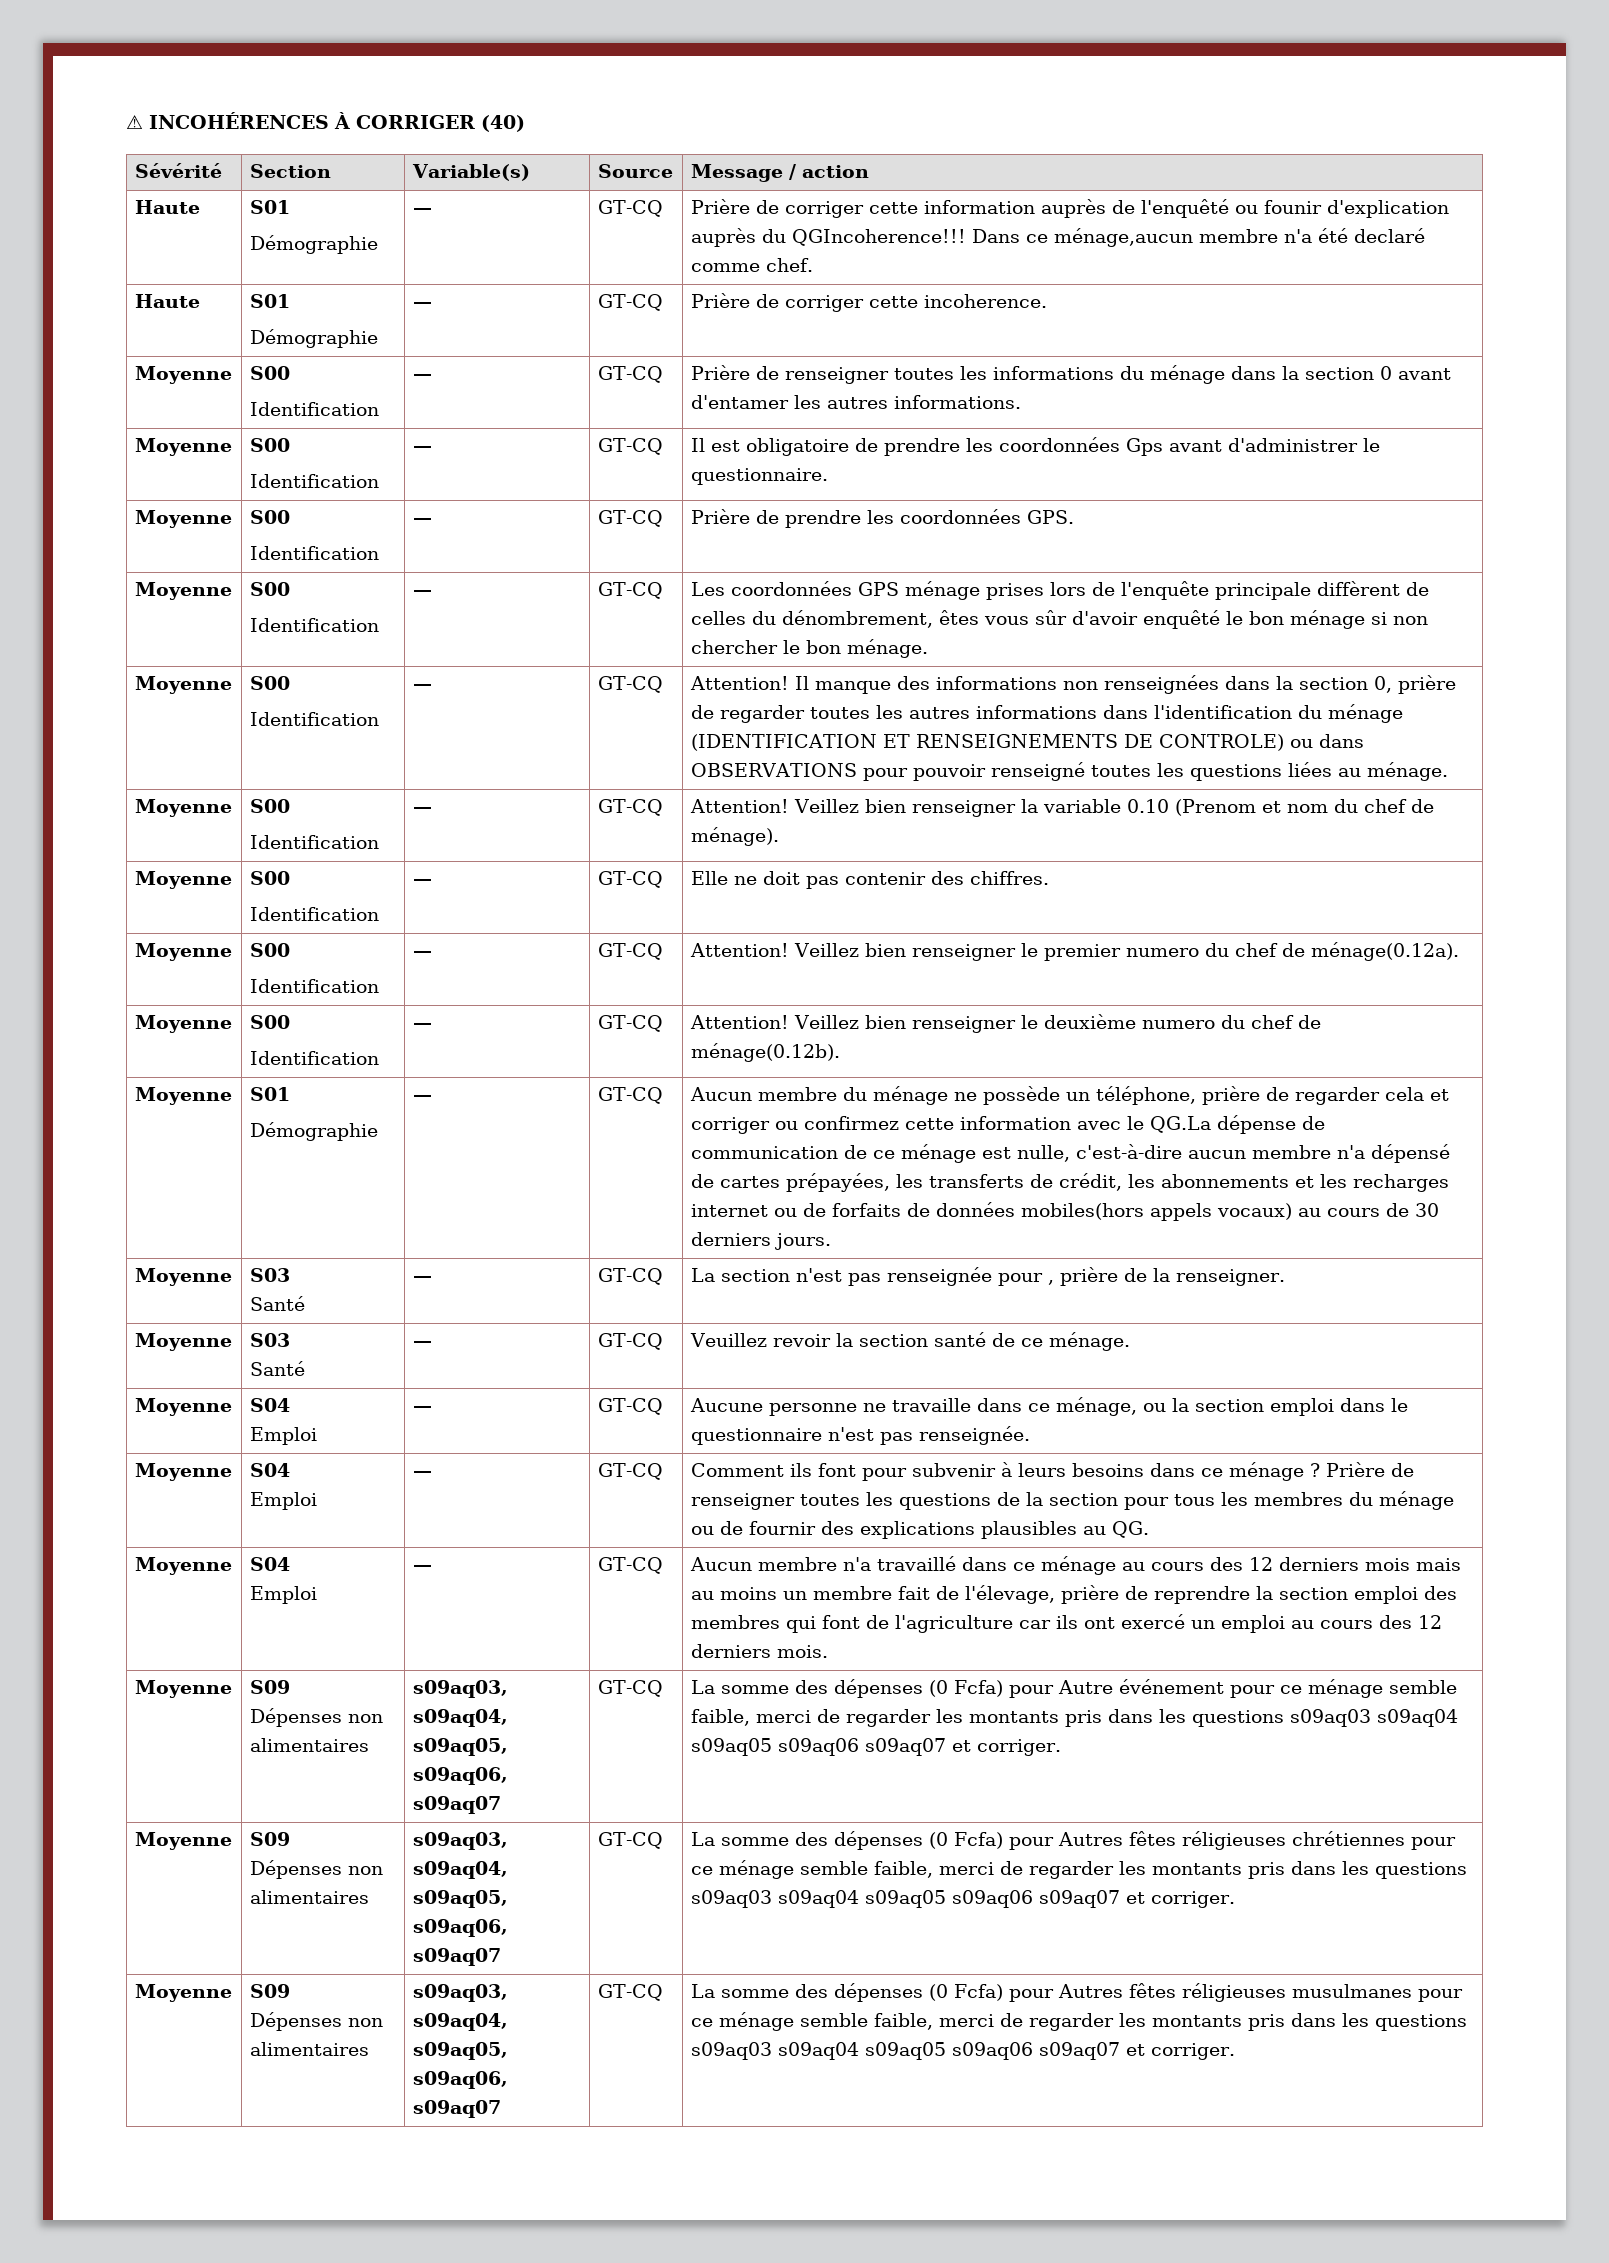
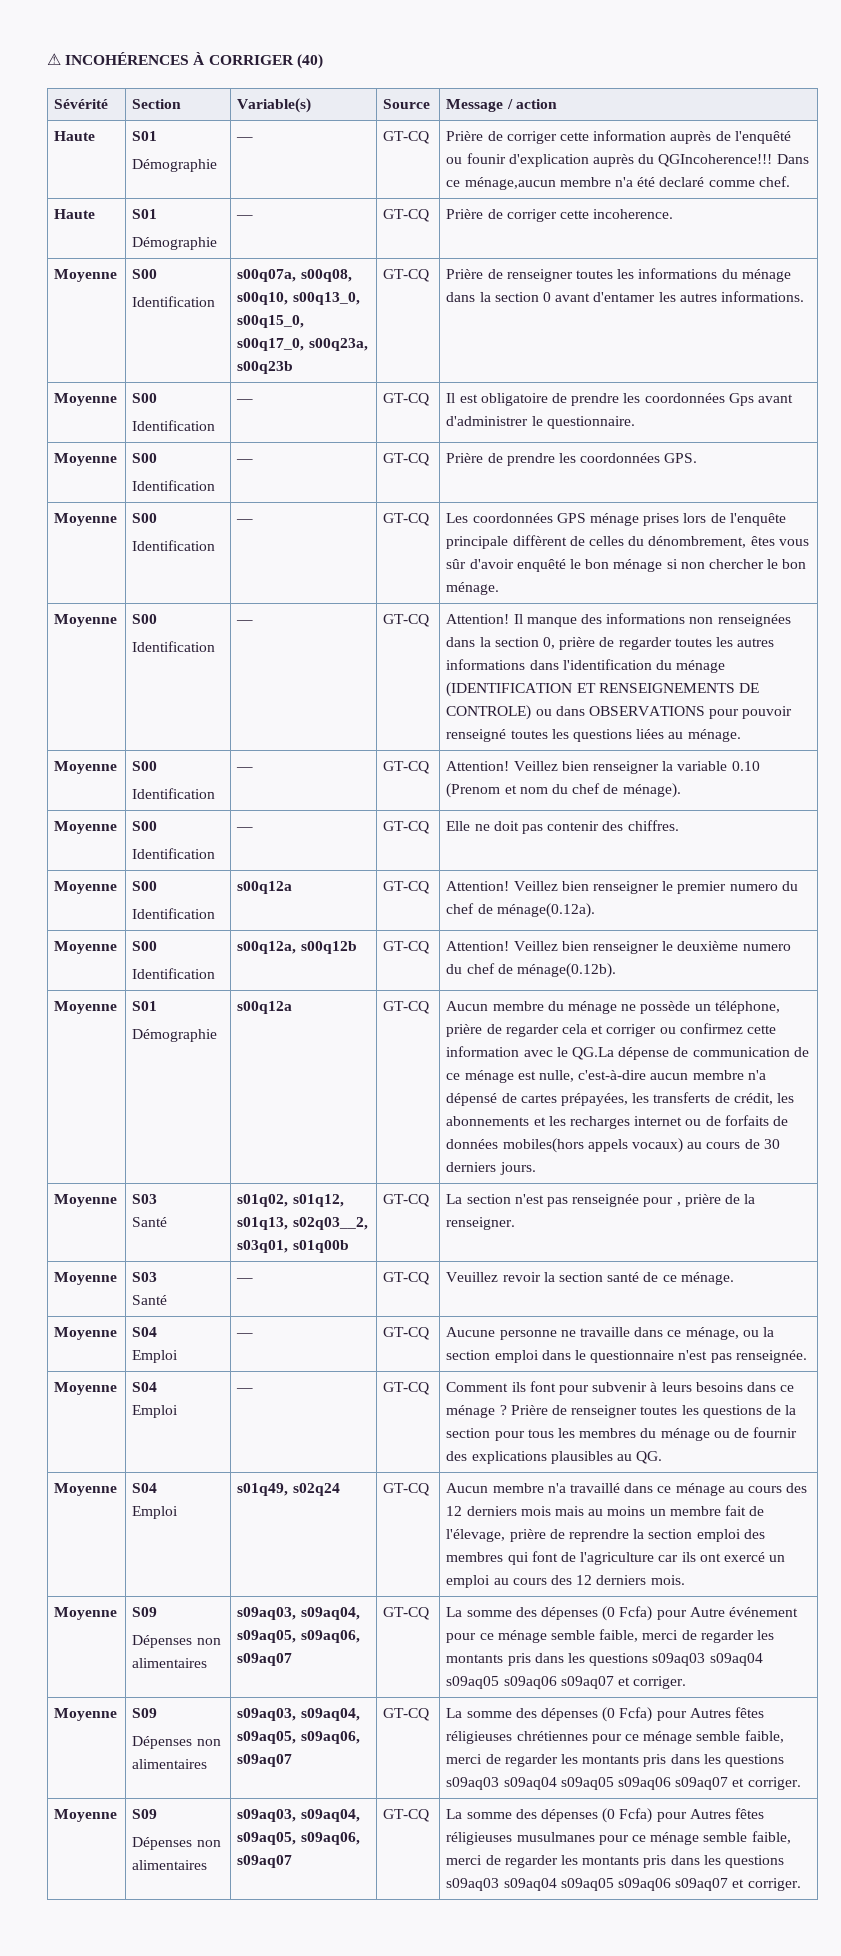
[412,374,432,380] — -> [237,269,352,282] [237,292,360,305] [237,315,305,328] [237,338,368,351] [237,361,294,374] s00q07a, s00q08, s00q10, s00q13_0, s00q15_0, s00q17_0, s00q23a, s00q23b
[412,951,432,957] — -> [237,881,293,894] s00q12a
[412,1023,432,1029] — -> [237,941,357,954] s00q12a, s00q12b
[412,1095,432,1101] — -> [237,1001,293,1014] s00q12a
[412,1276,432,1282] — -> [237,1194,344,1207] [237,1217,368,1230] [237,1240,349,1253] s01q02, s01q12, s01q13, s02q03__2, s03q01, s01q00b
[412,1565,432,1571] — -> [237,1483,340,1496] s01q49, s02q24

